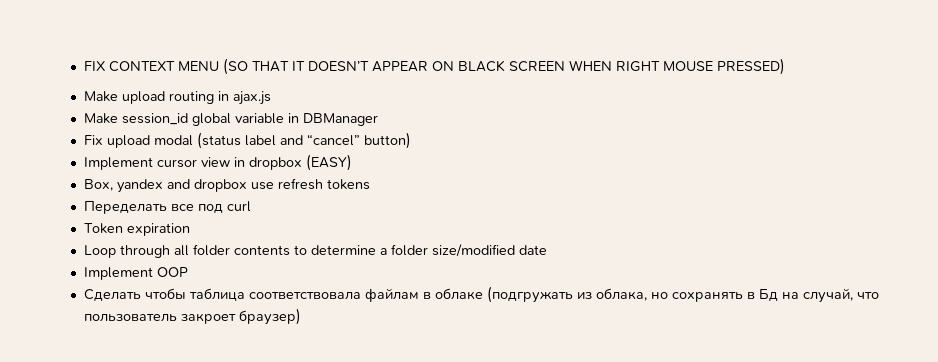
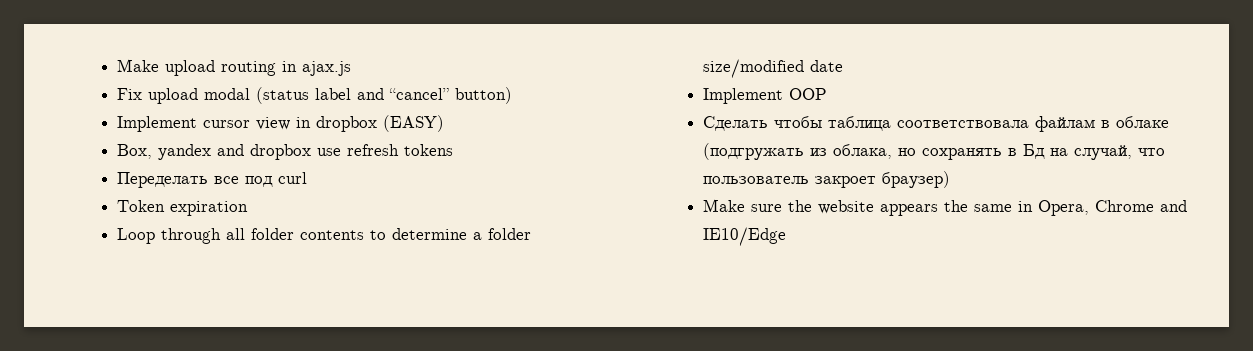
[84,58,786,75] FIX CONTEXT MENU (SO THAT IT DOESN’T APPEAR ON BLACK SCREEN WHEN RIGHT MOUSE PRESSED) // -> (117, 65) none
[84,113,379,126] // Make session_id global variable in DBManager -> (352, 68) none
(302, 316) none -> [703,199,1188,216] [703,227,787,246] // Make sure the website appears the same in Opera, Chrome and IE10/Edge

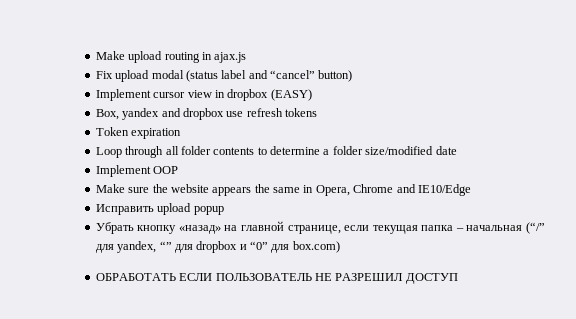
[117,172,308,188] // Переделать все под curl -> (318, 112) none
[703,116,1170,132] [703,143,1166,160] [703,171,951,188] // Сделать чтобы таблица соответствовала файлам в облаке (подгружать из облака, но сохранять в Бд на случай, что пользователь закроет браузер) -> (179, 170) none
(787, 236) none -> [95,203,224,215] [95,221,546,234] [95,241,340,253] [95,273,458,284] // Исправить upload popup // Убрать кнопку «назад» на главной странице, если текущая папка – начальная (“/” для yandex, “” для dropbox и “0” для box.com) // ОБРАБОТАТЬ ЕСЛИ ПОЛЬЗОВАТЕЛЬ НЕ РАЗРЕШИЛ ДОСТУП

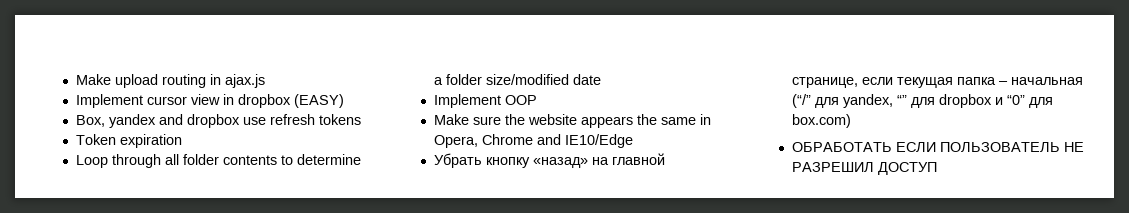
[95,70,353,82] // Fix upload modal (status label and “cancel” button) -> (265, 81) none
[95,203,224,215] // Исправить upload popup -> (633, 141) none

